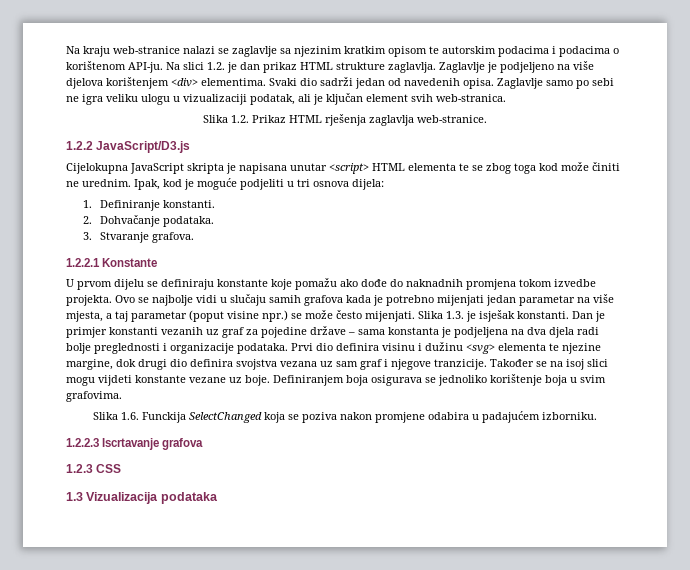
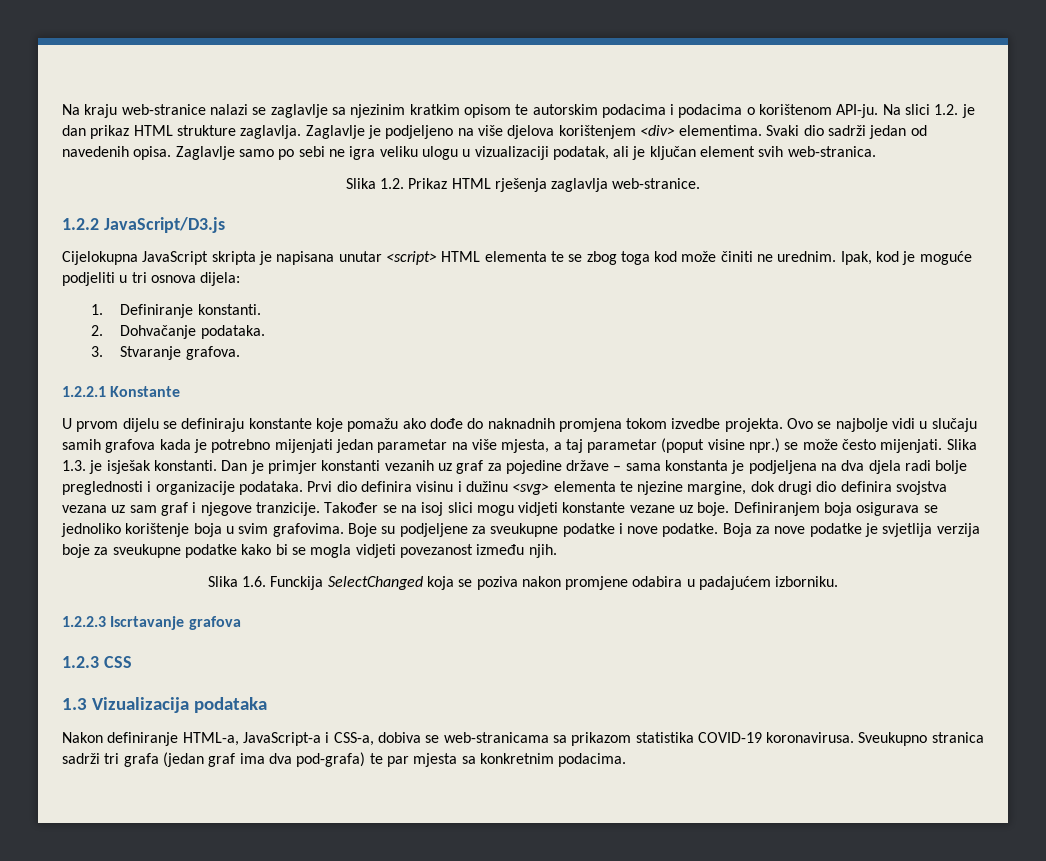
[98,375,132,386] vijdeti -> [518,502,559,516] vidjeti
(122, 396) none -> [347,523,980,537] [62,544,557,558] Boje su podjeljene za sveukupne podatke i nove podatke. Boja za nove podatke je svjetlija verzija boje za sveukupne podatke kako bi se mogla vidjeti povezanost između njih.
(218, 498) none -> [62,732,984,746] [62,752,627,767] // Nakon definiranje HTML-a, JavaScript-a i CSS-a, dobiva se web-stranicama sa prikazom statistika COVID-19 koronavirusa. Sveukupno stranica sadrži tri grafa (jedan graf ima dva pod-grafa) te par mjesta sa konkretnim podacima.

